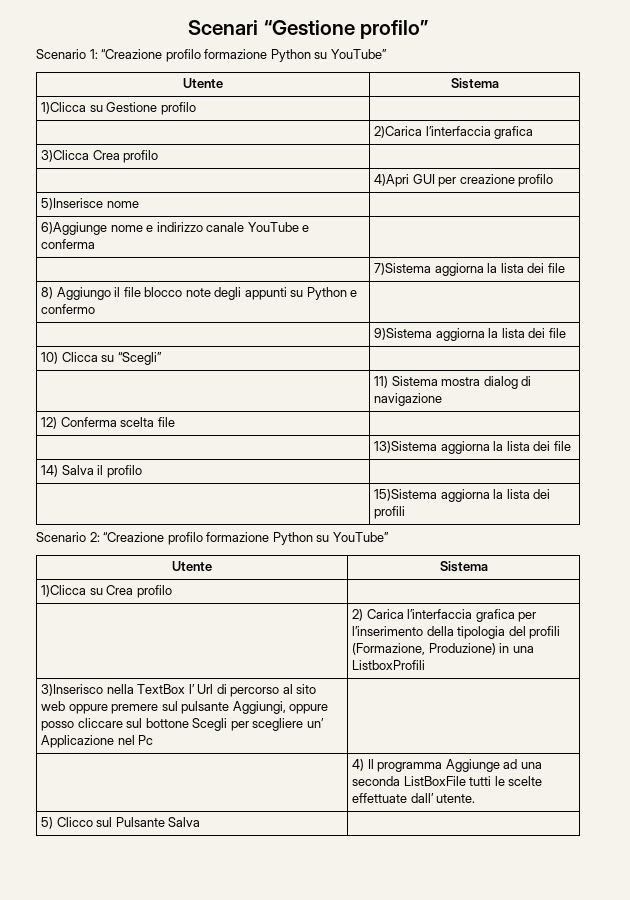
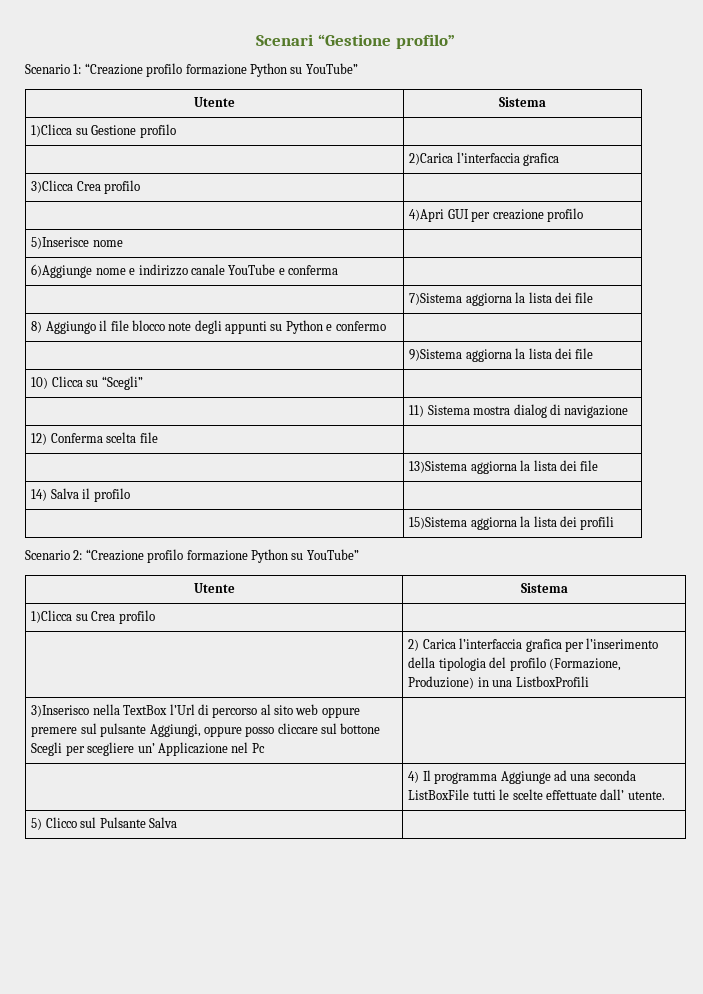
[529,626,561,639] profili -> [509,657,546,671] profilo
[188,684,214,694] l’ Url -> [169,704,195,715] l’Url

